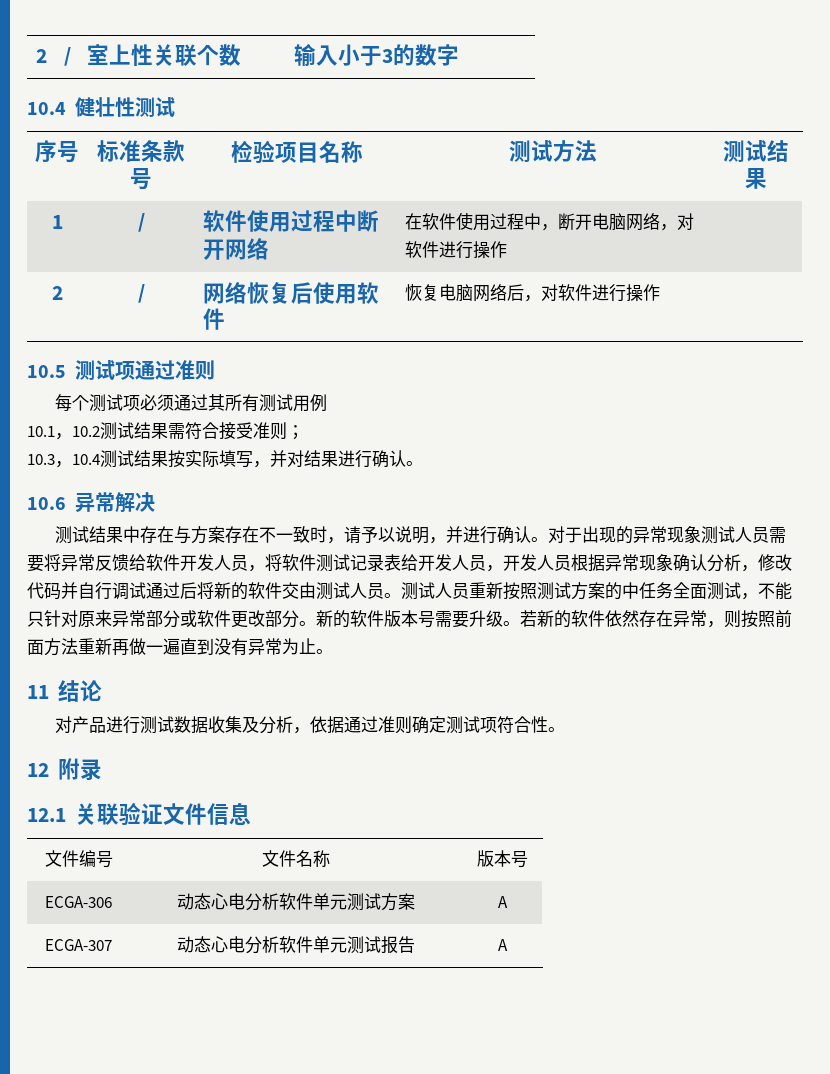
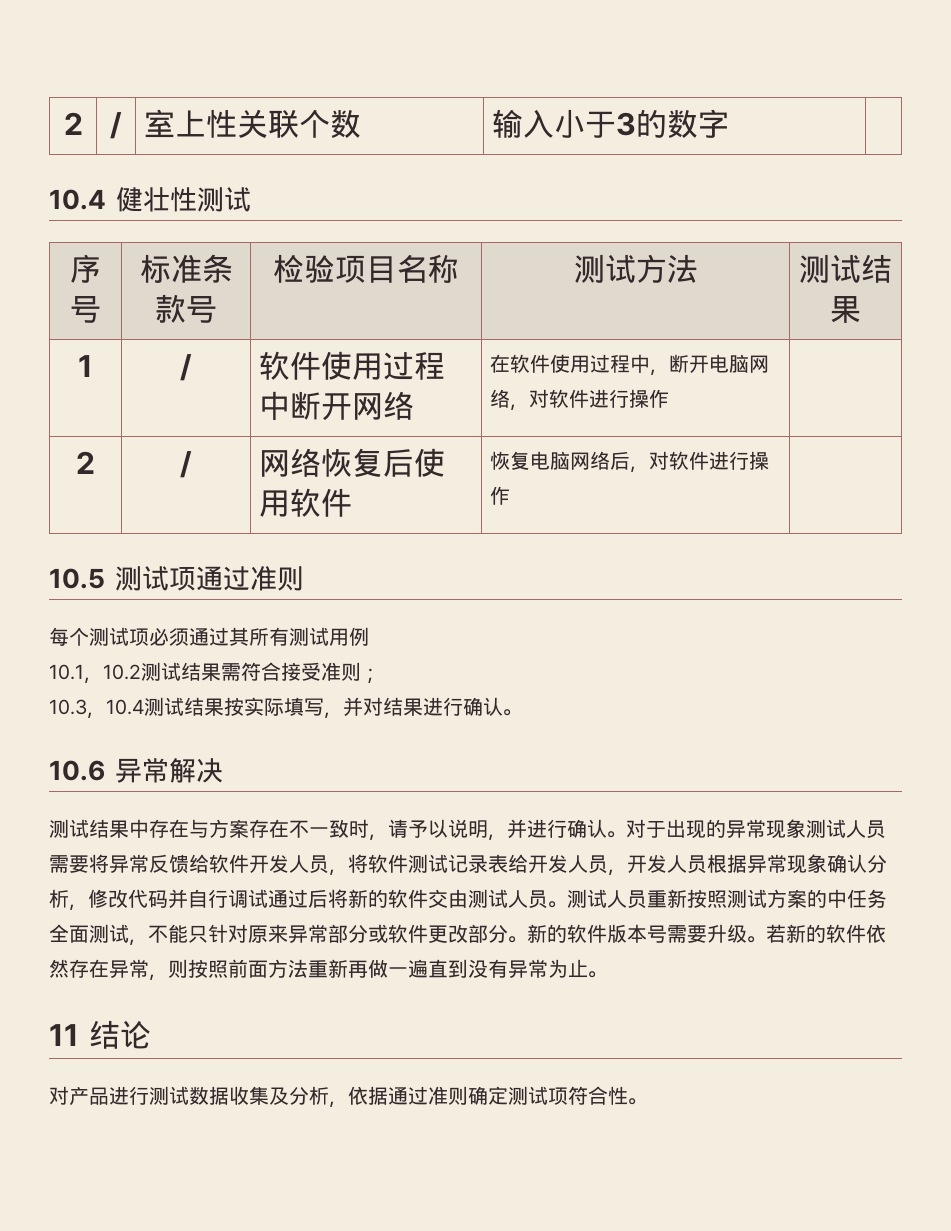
[27,758,102,781] [27,802,251,825] [44,850,113,868] [262,850,330,867] [477,850,528,868] [45,896,112,908] [177,893,415,911] [498,896,508,908] [45,939,112,951] [177,936,415,954] [498,939,508,951] // 12附录 // 12.1关联验证文件信息 // 文件编号 | 文件名称 | 版本号 // ECGA-306 | 动态心电分析软件单元测试方案 | A // ECGA-307 | 动态心电分析软件单元测试报告 | A -> (647, 1101) none

